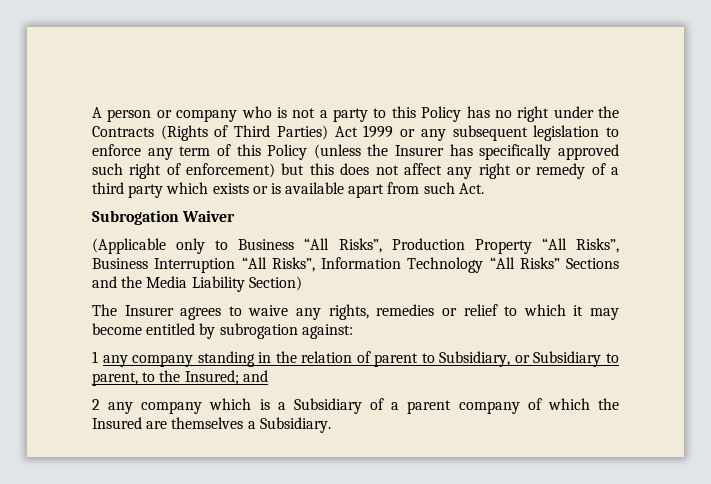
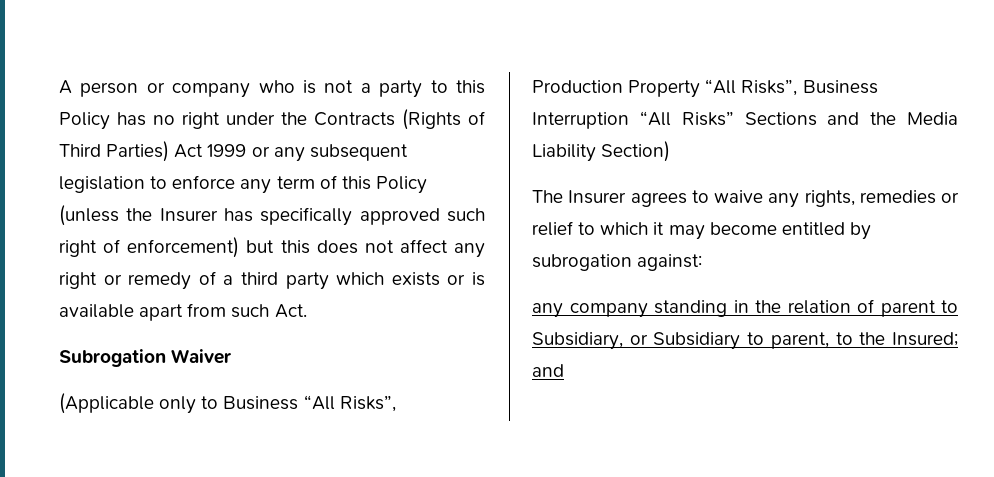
[271,257,515,273] Risks”, Information Technology “All -> (671, 118) none
[92,351,98,363] 1 -> (703, 262) none
[92,398,619,414] [92,417,331,433] // 2 any company which is a Subsidiary of a parent company of which the Insured are themselves a Subsidiary. -> (564, 370) none

